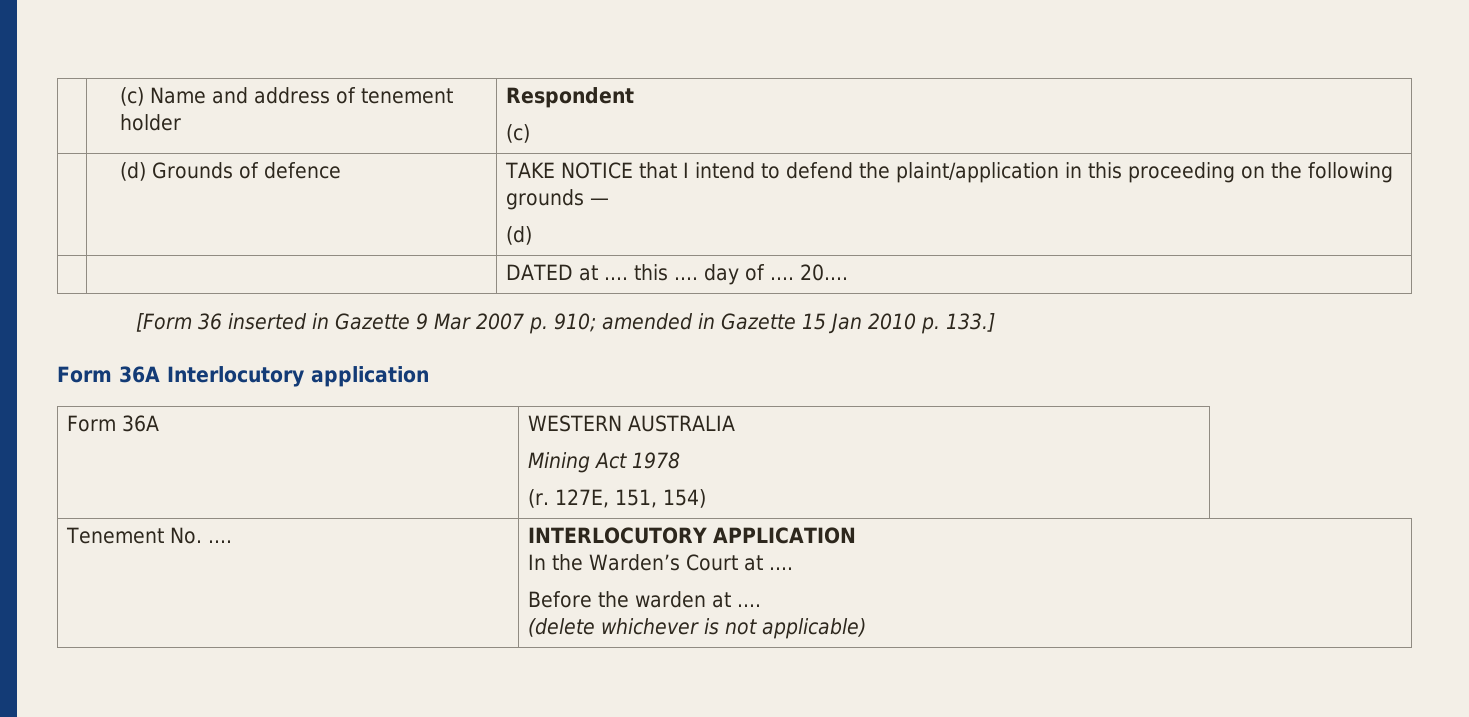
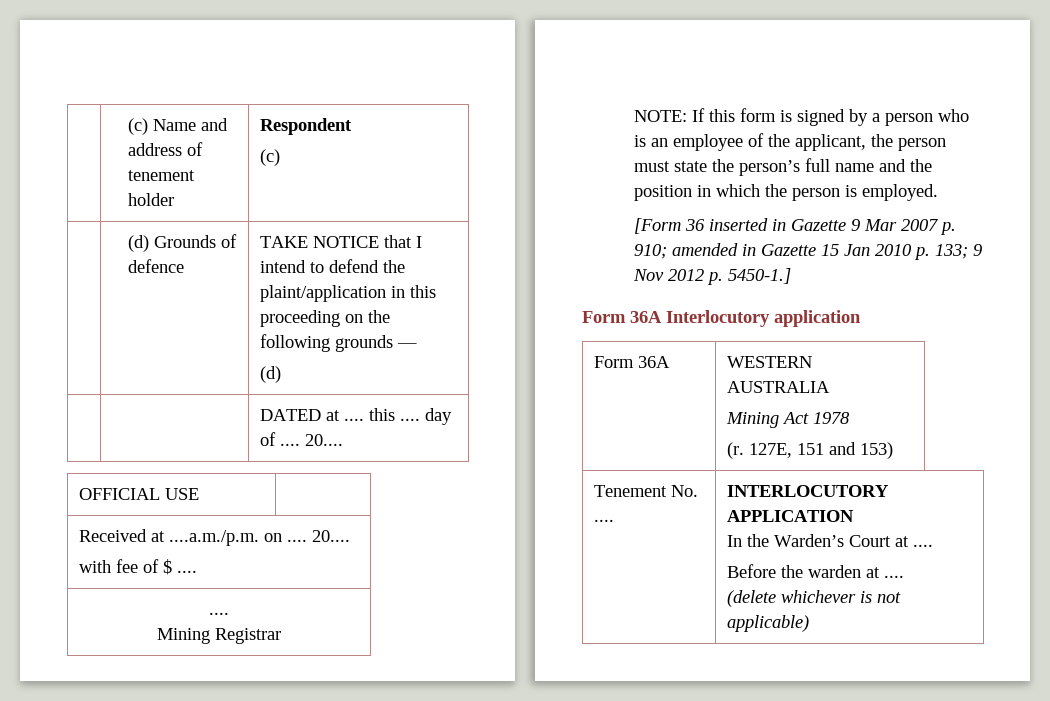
(848, 272) none -> [79,488,200,500] [79,529,351,546] [79,559,198,575] [209,612,229,615] [157,628,281,644] [633,108,969,126] [633,133,946,151] [633,158,932,176] [633,184,938,201] // OFFICIAL USE | // Received at ....a.m./p.m. on .... 20.... // with fee of $ .... // .... // Mining Registrar // NOTE: If this form is signed by a person who is an employee of the applicant, the person must state the person’s full name and the position in which the person is employed.
[946,313,996,332] 133.] -> [934,244,982,259] [632,268,791,285] 133; 9 Nov 2012 p. 5450-1.]
[614,489,706,508] 151, 154) -> [797,442,894,459] 151 and 153)

